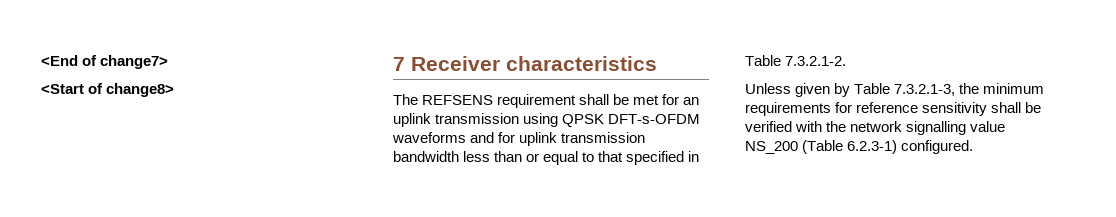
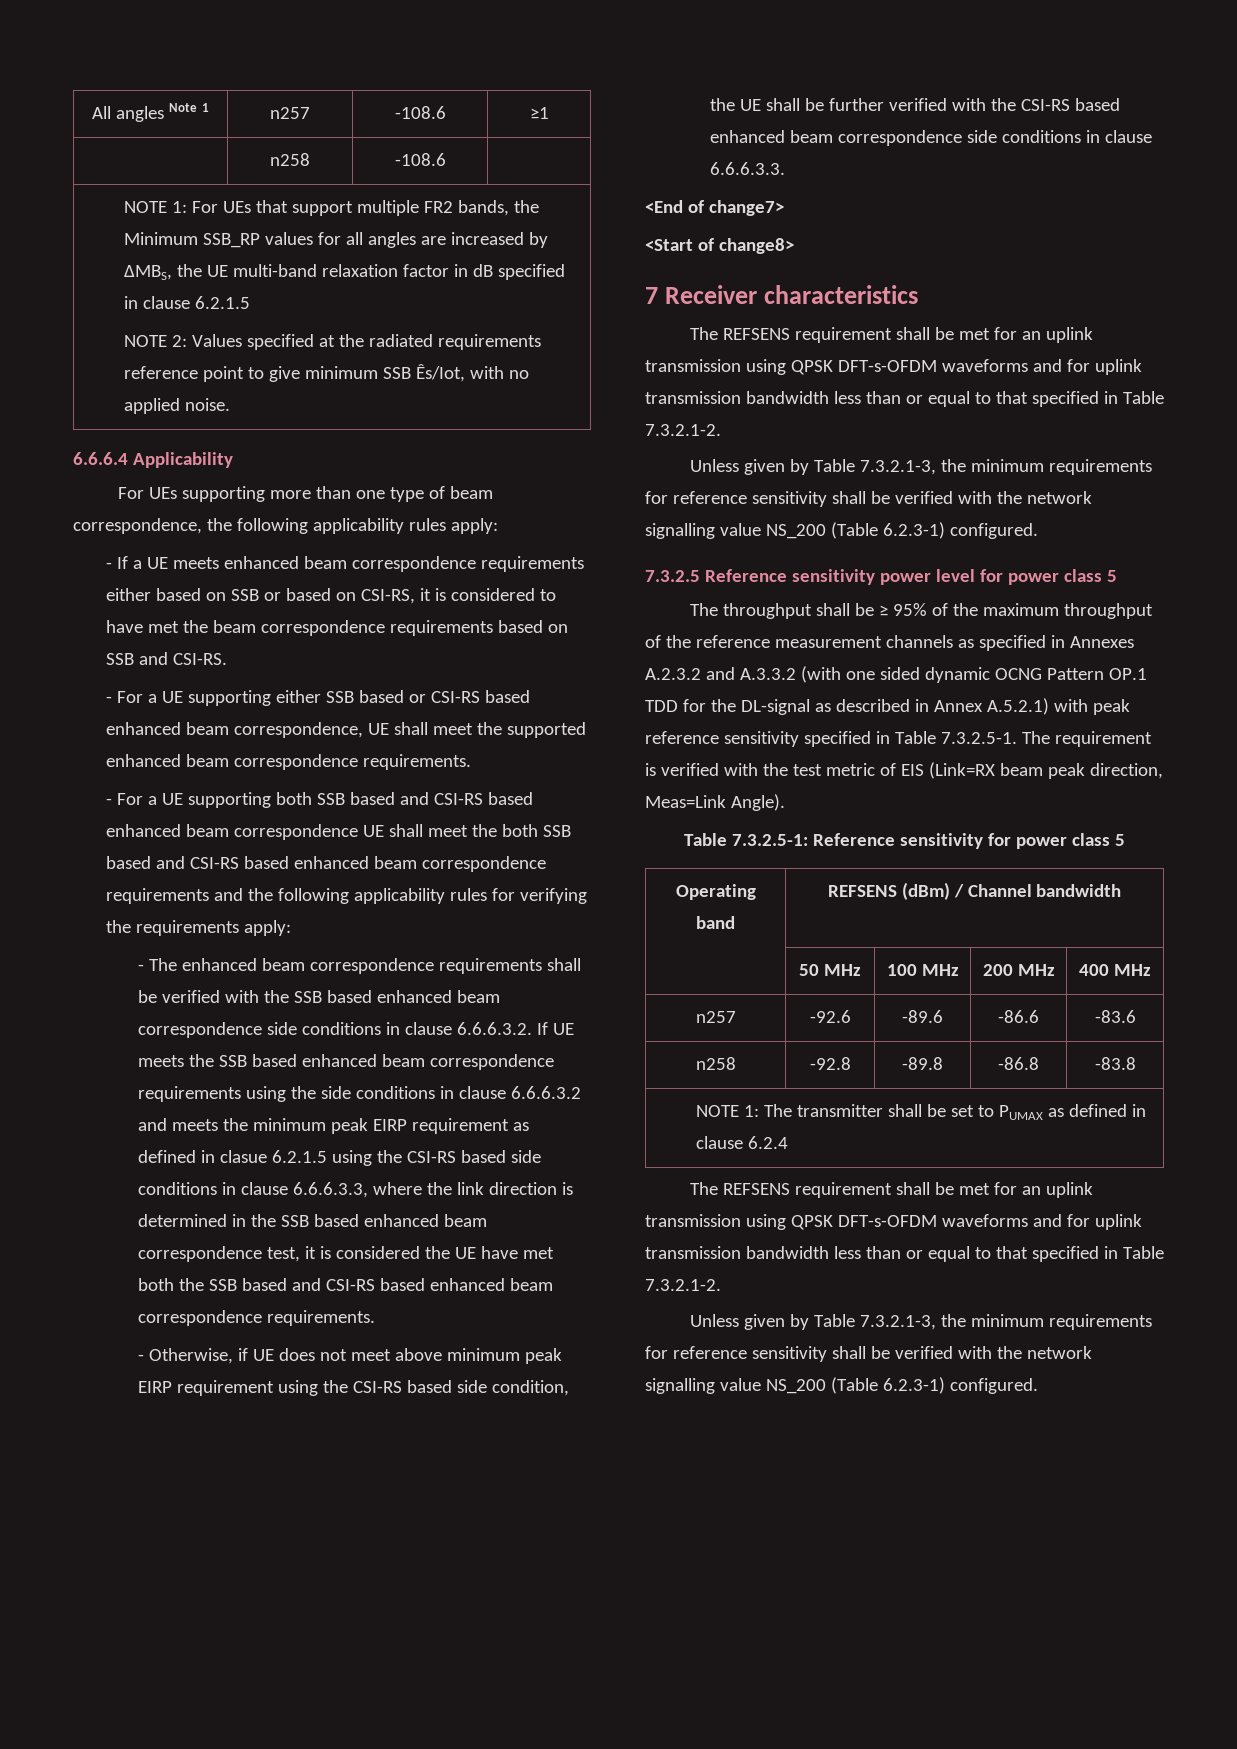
(41, 60) none -> [92,103,209,122] [270,107,310,119] [394,106,446,119] [529,107,549,119] [270,153,310,166] [394,153,446,166] [124,200,540,216] [124,232,549,248] [124,264,566,280] [124,296,251,309] [124,334,542,350] [124,364,530,382] [124,398,231,414] [73,452,233,468] [117,486,493,502] [73,518,498,534] [105,556,584,572] [105,588,556,604] [105,620,568,636] [105,652,227,665] [105,690,530,706] [105,722,586,738] [105,754,471,770] [105,792,533,808] [105,824,571,840] [105,856,546,872] [105,888,587,904] [105,920,291,936] [138,958,582,974] [138,990,501,1003] [138,1022,575,1038] [138,1054,555,1070] [138,1086,582,1102] [138,1118,530,1134] [138,1150,542,1166] [138,1182,574,1198] [138,1214,488,1227] [138,1246,555,1262] [138,1278,554,1291] [138,1310,376,1326] [138,1348,563,1364] [138,1380,570,1396] [710,98,1121,111] [710,130,1153,146] [710,162,786,175] All angles Note 1 | n257 | -108.6 | ≥1 // | n258 | -108.6 | // NOTE 1: For UEs that support multiple FR2 bands, the Minimum SSB_RP values for all angles are increased by ΔMBS, the UE multi-band relaxation factor in dB specified in clause 6.2.1.5 // NOTE 2: Values specified at the radiated requirements reference point to give minimum SSB Ês/Iot, with no applied noise. // 6.6.6.4 Applicability // For UEs supporting more than one type of beam correspondence, the following applicability rules apply: // - If a UE meets enhanced beam correspondence requirements either based on SSB or based on CSI-RS, it is considered to have met the beam correspondence requirements based on SSB and CSI-RS. // - For a UE supporting either SSB based or CSI-RS based enhanced beam correspondence, UE shall meet the supported enhanced beam correspondence requirements. // - For a UE supporting both SSB based and CSI-RS based enhanced beam correspondence UE shall meet the both SSB based and CSI-RS based enhanced beam correspondence requirements and the following applicability rules for verifying the requirements apply: // - The enhanced beam correspondence requirements shall be verified with the SSB based enhanced beam correspondence side conditions in clause 6.6.6.3.2. If UE meets the SSB based enhanced beam correspondence requirements using the side conditions in clause 6.6.6.3.2 and meets the minimum peak EIRP requirement as defined in clasue 6.2.1.5 using the CSI-RS based side conditions in clause 6.6.6.3.3, where the link direction is determined in the SSB based enhanced beam correspondence test, it is considered the UE have met both the SSB based and CSI-RS based enhanced beam correspondence requirements. // - Otherwise, if UE does not meet above minimum peak EIRP requirement using the CSI-RS based side condition, the UE shall be further verified with the CSI-RS based enhanced beam correspondence side conditions in clause 6.6.6.3.3. //
(974, 147) none -> [645,569,1117,585] [689,603,1153,619] [645,635,1134,651] [645,666,1147,683] [645,698,1130,715] [645,731,1152,747] [645,762,1163,779] [645,794,785,811] [684,833,1125,849] [675,884,756,900] [696,916,735,929] [827,882,1122,900] [799,964,861,976] [886,964,959,976] [982,964,1055,976] [1079,964,1151,976] [695,1011,736,1023] [809,1010,851,1023] [902,1010,943,1023] [998,1010,1039,1023] [1094,1010,1136,1023] [695,1057,736,1070] [809,1057,851,1070] [902,1057,943,1070] [998,1057,1039,1070] [1094,1057,1136,1070] [696,1104,1147,1120] [696,1136,789,1149] [689,1182,1093,1198] [645,1214,1142,1230] [645,1246,1164,1262] [645,1279,721,1291] [689,1314,1152,1330] [645,1346,1092,1362] [645,1377,1038,1394] // 7.3.2.5 Reference sensitivity power level for power class 5 // The throughput shall be ≥ 95% of the maximum throughput of the reference measurement channels as specified in Annexes A.2.3.2 and A.3.3.2 (with one sided dynamic OCNG Pattern OP.1 TDD for the DL-signal as described in Annex A.5.2.1) with peak reference sensitivity specified in Table 7.3.2.5-1. The requirement is verified with the test metric of EIS (Link=RX beam peak direction, Meas=Link Angle). // Table 7.3.2.5-1: Reference sensitivity for power class 5 // Operating band | REFSENS (dBm) / Channel bandwidth // | 50 MHz | 100 MHz | 200 MHz | 400 MHz // n257 | -92.6 | -89.6 | -86.6 | -83.6 // n258 | -92.8 | -89.8 | -86.8 | -83.8 // NOTE 1: The transmitter shall be set to PUMAX as defined in clause 6.2.4 // The REFSENS requirement shall be met for an uplink transmission using QPSK DFT-s-OFDM waveforms and for uplink transmission bandwidth less than or equal to that specified in Table 7.3.2.1-2. // Unless given by Table 7.3.2.1-3, the minimum requirements for reference sensitivity shall be verified with the network signalling value NS_200 (Table 6.2.3-1) configured.

